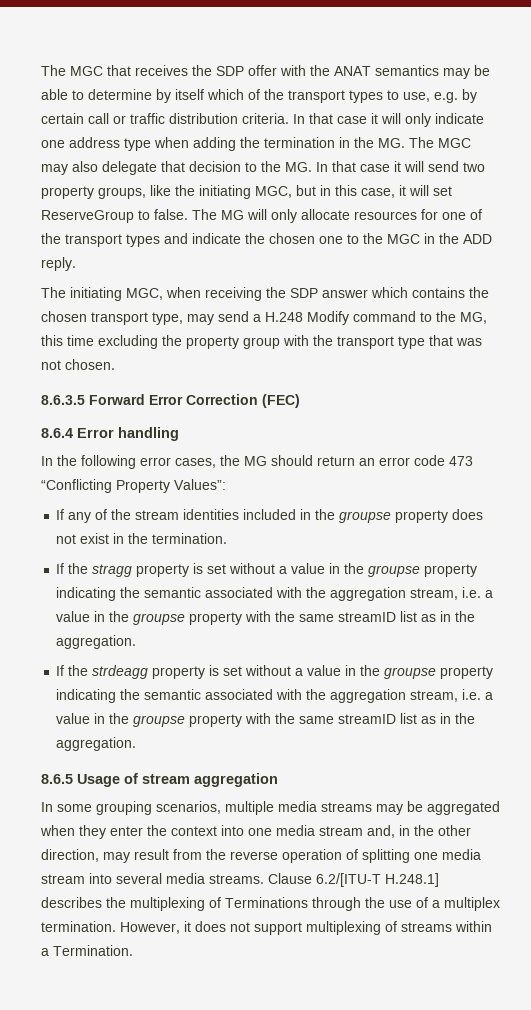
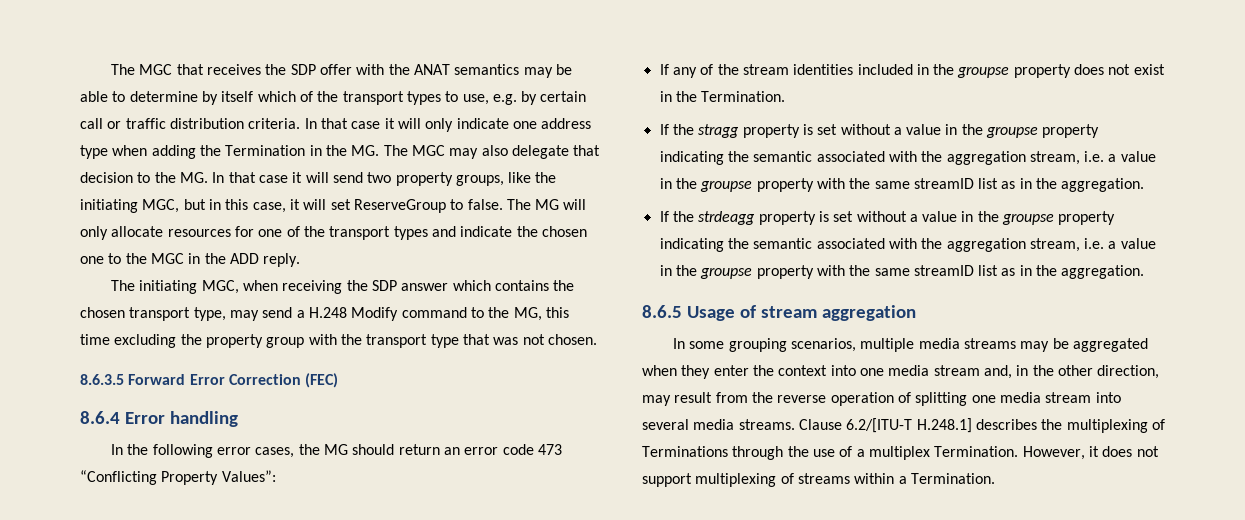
[264,137,335,148] termination -> [225,145,306,156] Termination
[152,533,228,544] termination. -> [701,91,786,102] Termination.
[41,921,116,932] termination. -> [934,446,1019,457] Termination.

